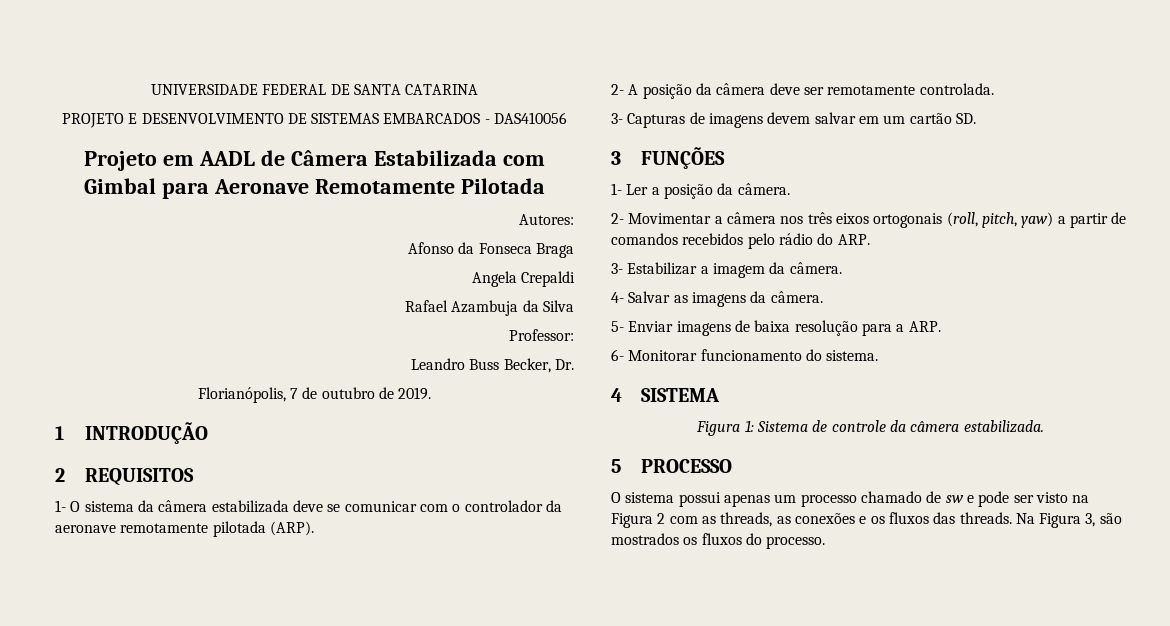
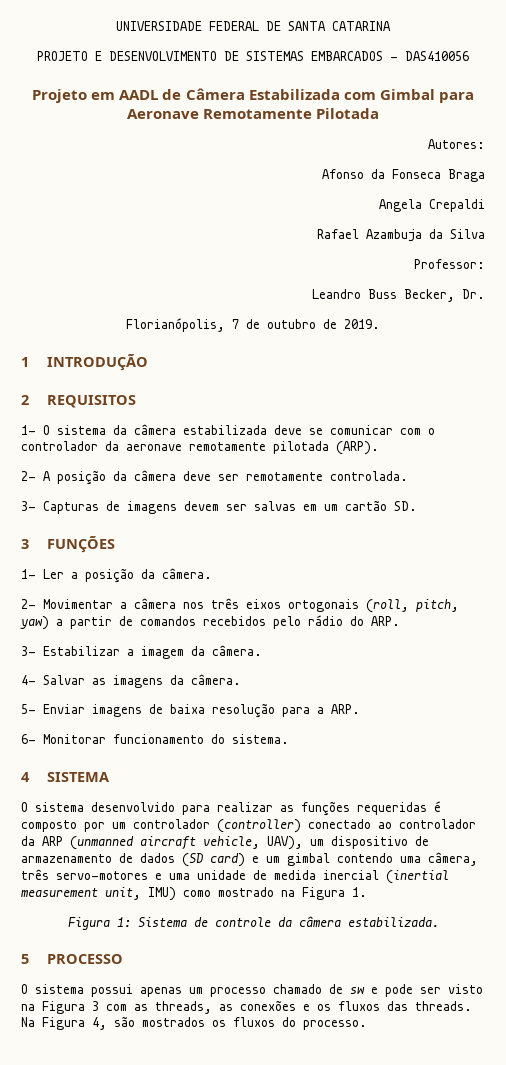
[814,112,856,124] salvar -> [226,501,296,511] ser salvas
(720, 395) none -> [21,801,441,816] [21,819,476,833] [21,836,429,850] [21,852,478,867] [21,869,449,884] [21,887,367,901] // O sistema desenvolvido para realizar as funções requeridas é composto por um controlador (controller) conectado ao controlador da ARP (unmanned aircraft vehicle, UAV), um dispositivo de armazenamento de dados (SD card) e um gimbal contendo uma câmera, três servo-motores e uma unidade de medida inercial (inertial measurement unit, IMU) como mostrado na Figura 1.
[657,513,666,524] 2 -> [92,1001,99,1011] 3
[1085,513,1096,527] 3, -> [92,1017,107,1030] 4,

